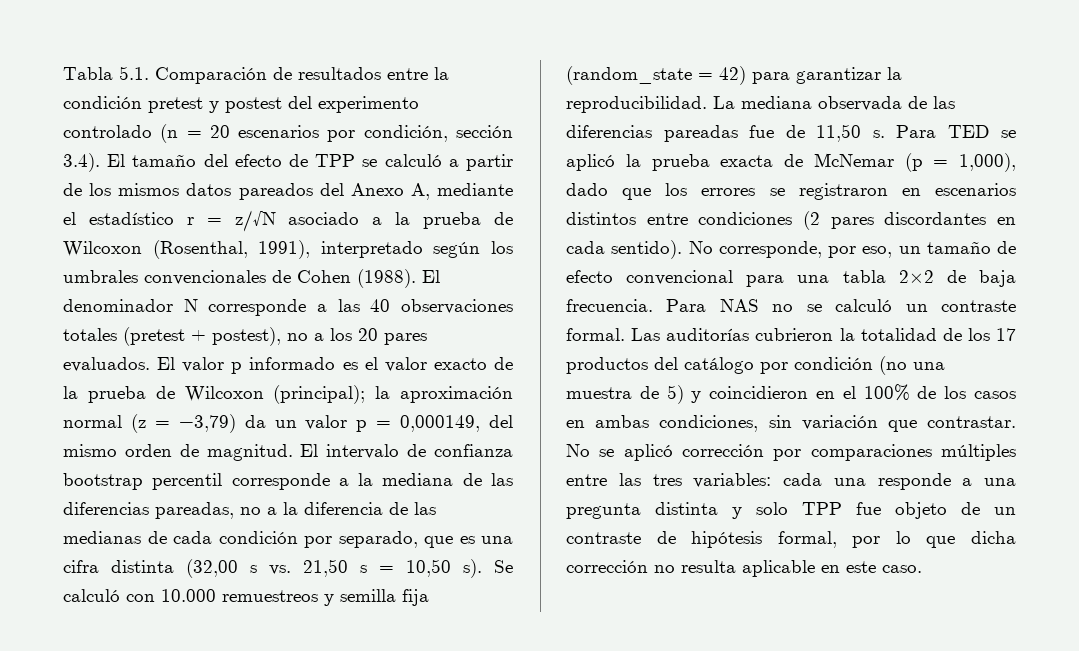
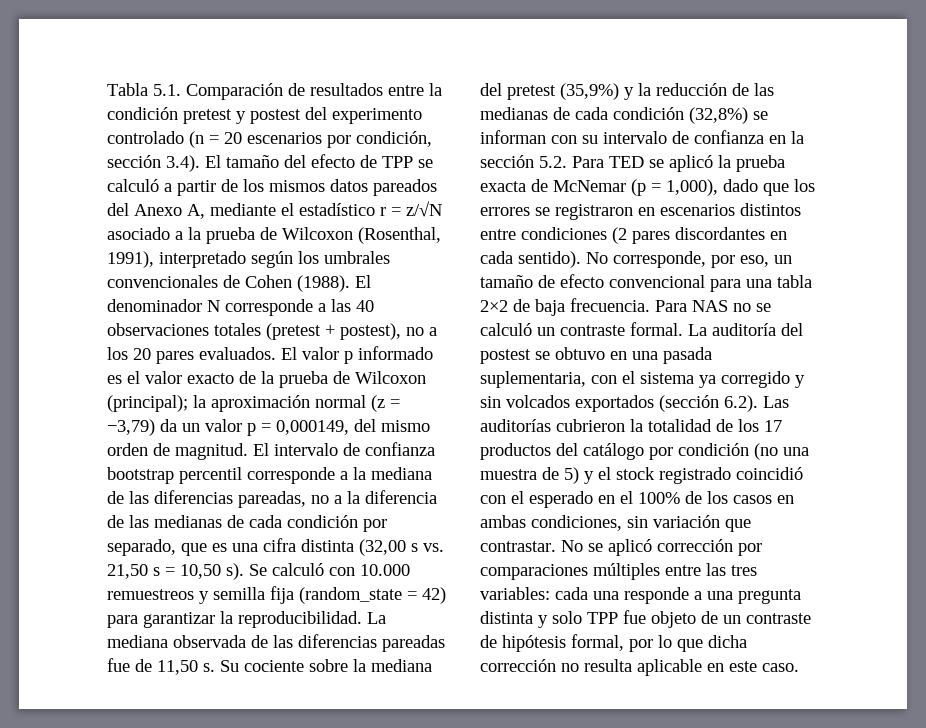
(885, 134) none -> [220,659,432,672] [480,83,774,100] [480,107,768,124] [480,130,804,144] [480,155,567,168] Su cociente sobre la mediana del pretest (35,9%) y la reducción de las medianas de cada condición (32,8%) se informan con su intervalo de confianza en la sección 5.2.
(625, 334) none -> [688,323,803,336] [480,347,712,364] [480,371,805,388] [480,395,758,412] La auditoría del postest se obtuvo en una pasada suplementaria, con el sistema ya corregido y sin volcados exportados (sección 6.2).
[709,386,809,399] coincidieron -> [598,467,803,484] [480,491,593,508] el stock registrado coincidió con el esperado

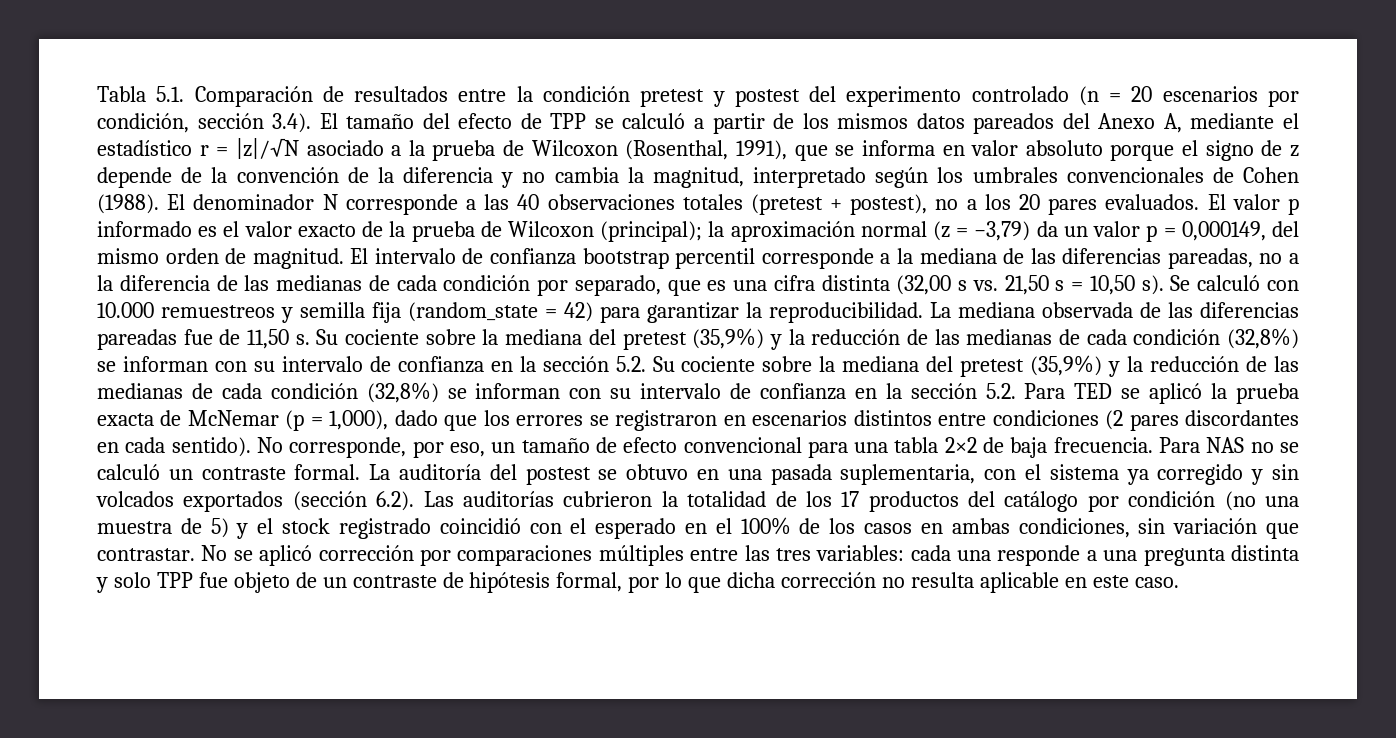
[406,201,442,217] z/√N -> [235,138,299,159] |z|/√N
(154, 259) none -> [794,140,1300,161] [97,167,744,188] que se informa en valor absoluto porque el signo de z depende de la convención de la diferencia y no cambia la magnitud,
(567, 162) none -> [652,355,1300,377] [97,382,1016,403] Su cociente sobre la mediana del pretest (35,9%) y la reducción de las medianas de cada condición (32,8%) se informan con su intervalo de confianza en la sección 5.2.

